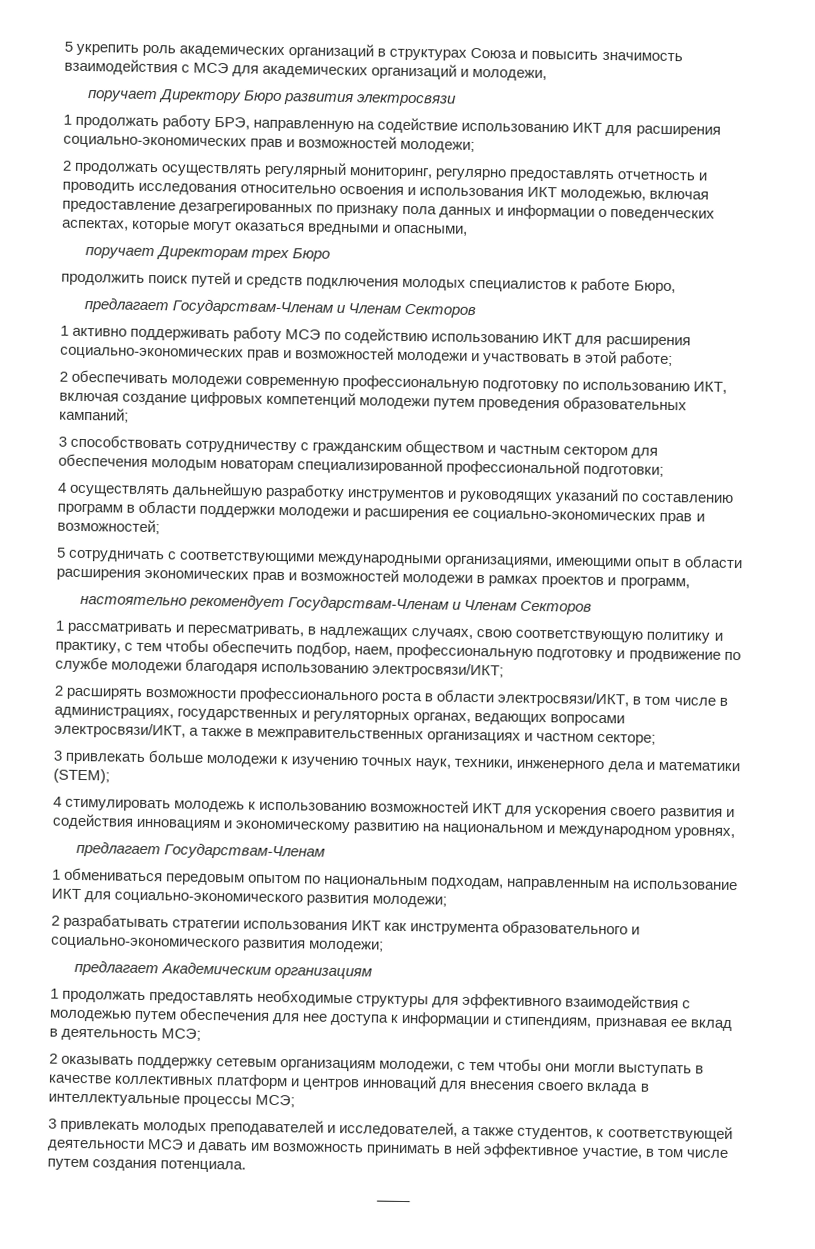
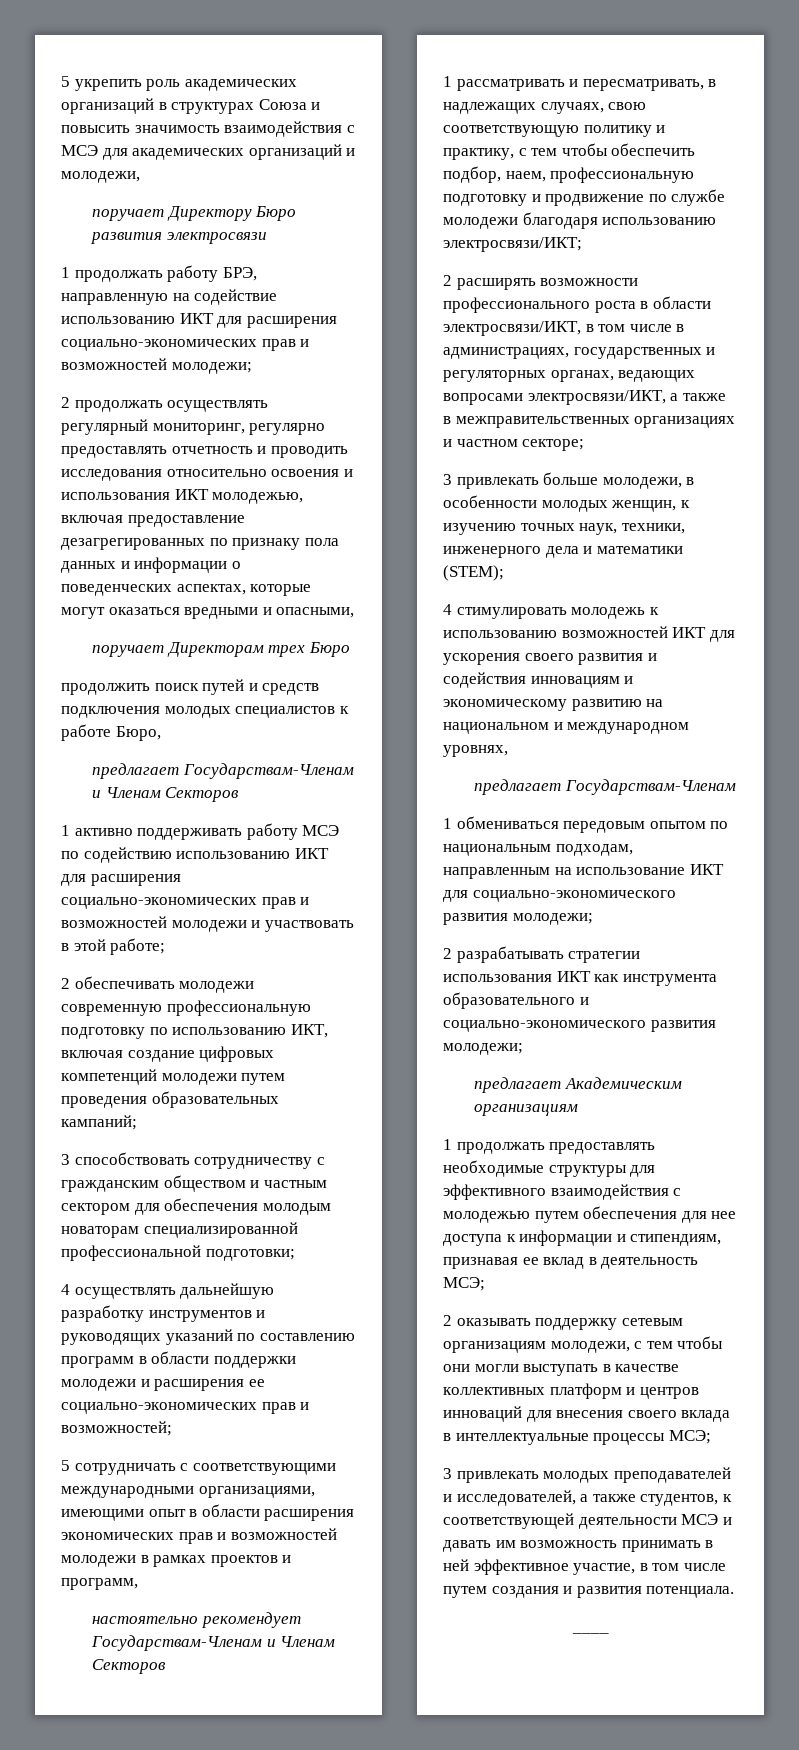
[206,754,278,768] молодежи -> [602,477,695,489] [443,495,677,512] молодежи, в особенности молодых женщин,
(158, 1165) none -> [563,1586,642,1598] и развития

